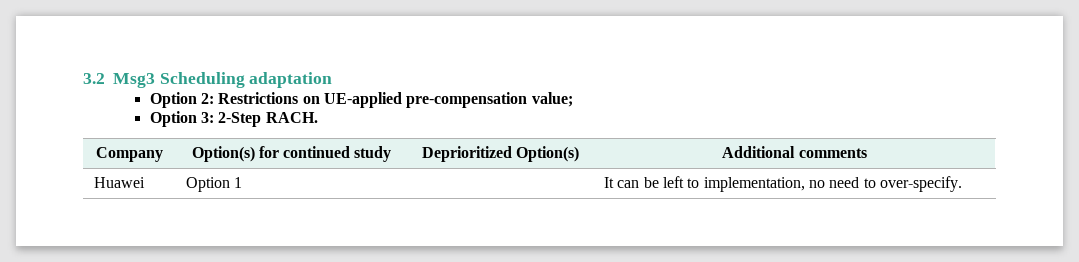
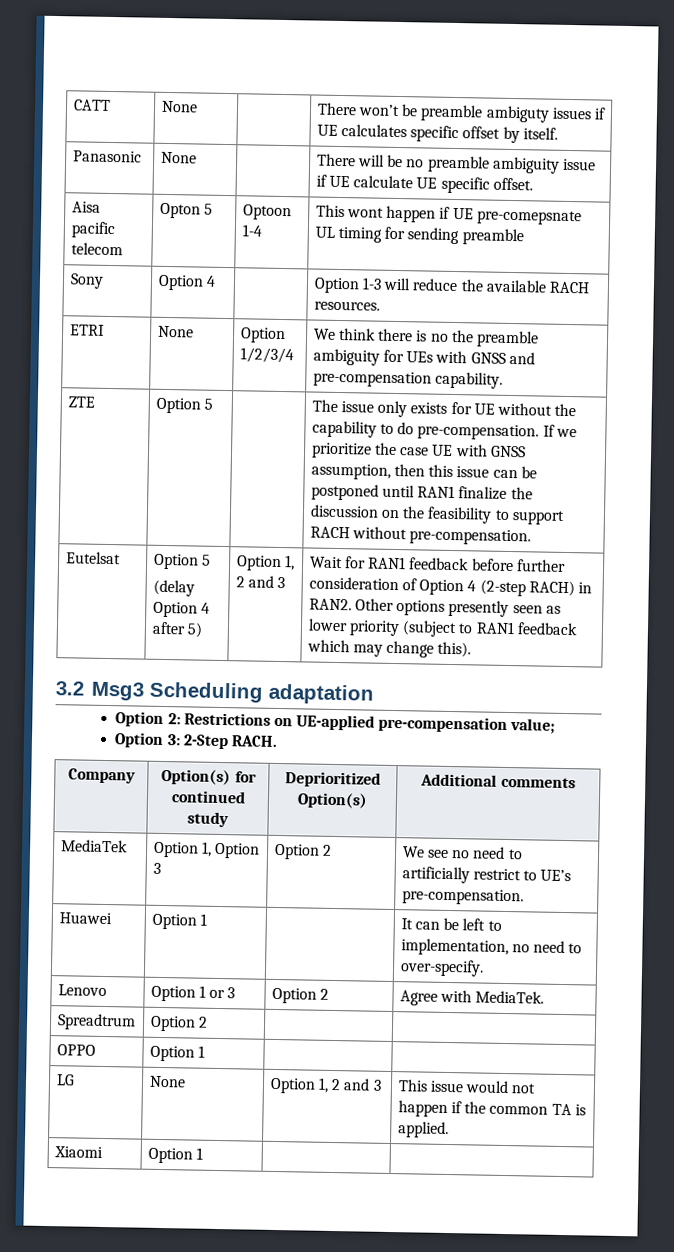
(83, 78) none -> [72,99,111,111] [160,100,198,113] [316,102,607,123] [316,124,558,144] [72,150,142,163] [160,151,197,164] [316,153,597,174] [315,174,533,194] [71,201,101,213] [70,221,116,239] [70,242,123,256] [159,202,214,219] [242,204,292,221] [241,224,262,237] [315,204,582,226] [314,226,524,246] [69,273,104,289] [157,274,217,291] [313,277,591,294] [313,300,380,311] [69,324,105,336] [157,325,194,338] [239,327,286,344] [239,347,294,364] [312,327,540,348] [312,348,535,366] [312,370,504,389] [67,396,95,408] [155,397,214,414] [311,399,577,418] [311,420,577,441] [310,442,526,459] [310,463,537,480] [310,483,533,501] [309,504,565,525] [309,526,532,546] [65,551,121,565] [152,553,212,570] [152,579,195,597] [152,601,211,618] [151,621,204,638] [235,555,296,572] [235,575,286,589] [309,556,566,572] [308,576,593,597] [308,598,561,618] [307,618,578,638] [306,639,472,658] CATT | None | | There won’t be preamble ambiguty issues if UE calculates specific offset by itself. // Panasonic | None | | There will be no preamble ambiguity issue if UE calculate UE specific offset. // Aisa pacific telecom | Opton 5 | Optoon 1-4 | This wont happen if UE pre-comepsnate UL timing for sending preamble // Sony | Option 4 | | Option 1-3 will reduce the available RACH resources. // ETRI | None | Option 1/2/3/4 | We think there is no the preamble ambiguity for UEs with GNSS and pre-compensation capability. // ZTE | Option 5 | | The issue only exists for UE without the capability to do pre-compensation. If we prioritize the case UE with GNSS assumption, then this issue can be postponed until RAN1 finalize the discussion on the feasibility to support RACH without pre-compensation. // Eutelsat | Option 5 // (delay Option 4 after 5) | Option 1, 2 and 3 | Wait for RAN1 feedback before further consideration of Option 4 (2-step RACH) in RAN2. Other options presently seen as lower priority (subject to RAN1 feedback which may change this). //
(867, 153) none -> [60,839,128,853] [152,841,261,859] [152,862,161,874] [273,843,333,860] [401,846,523,860] [401,866,572,884] [401,888,524,906] // MediaTek | Option 1, Option 3 | Option 2 | We see no need to artificially restrict to UE’s pre-compensation.
(962, 184) none -> [57,984,107,997] [150,985,236,1002] [271,987,330,1004] [399,989,545,1006] [56,1013,136,1031] [149,1015,209,1032] [56,1044,96,1056] [149,1045,206,1062] [55,1074,75,1086] [148,1075,186,1088] [269,1077,382,1094] [397,1079,537,1094] [397,1100,586,1118] [397,1121,449,1139] [53,1146,103,1158] [147,1147,204,1164] // Lenovo | Option 1 or 3 | Option 2 | Agree with MediaTek. // Spreadtrum | Option 2 | | // OPPO | Option 1 | | // LG | None | Option 1, 2 and 3 | This issue would not happen if the common TA is applied. // Xiaomi | Option 1 | |

